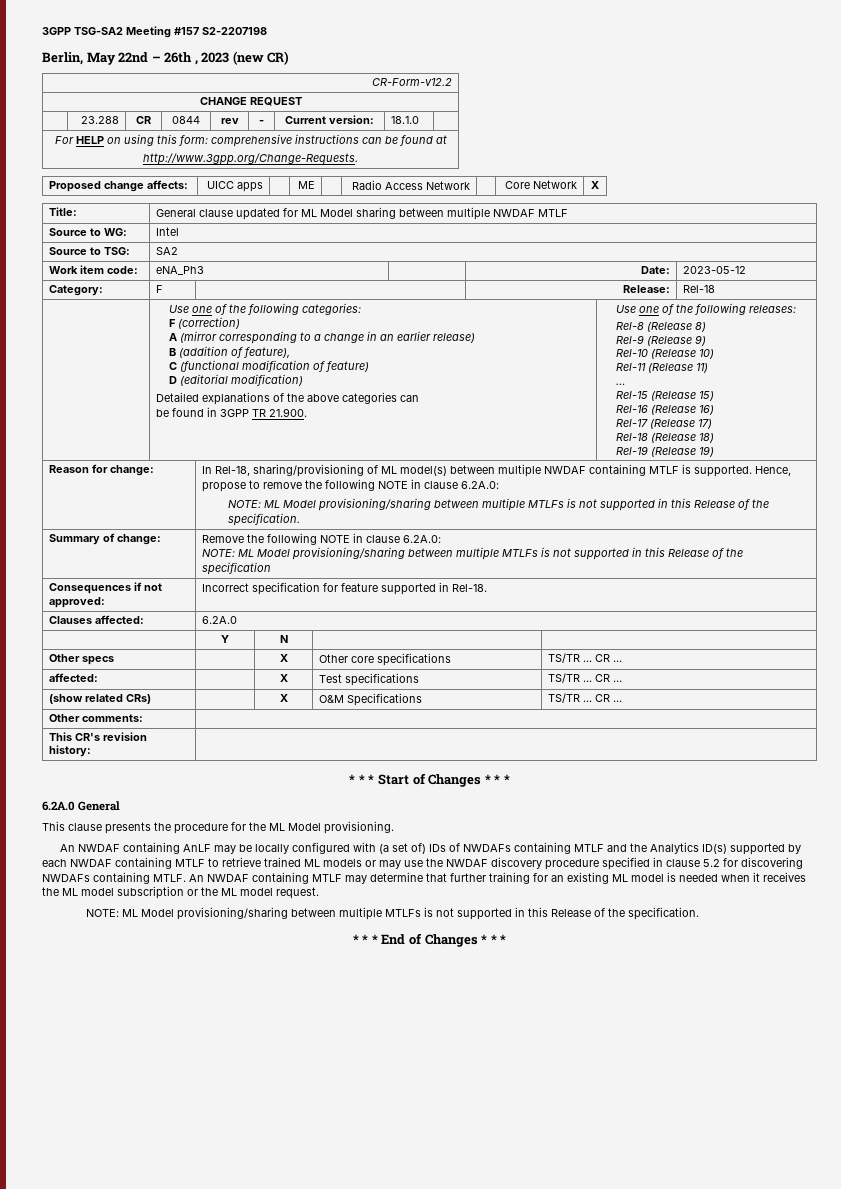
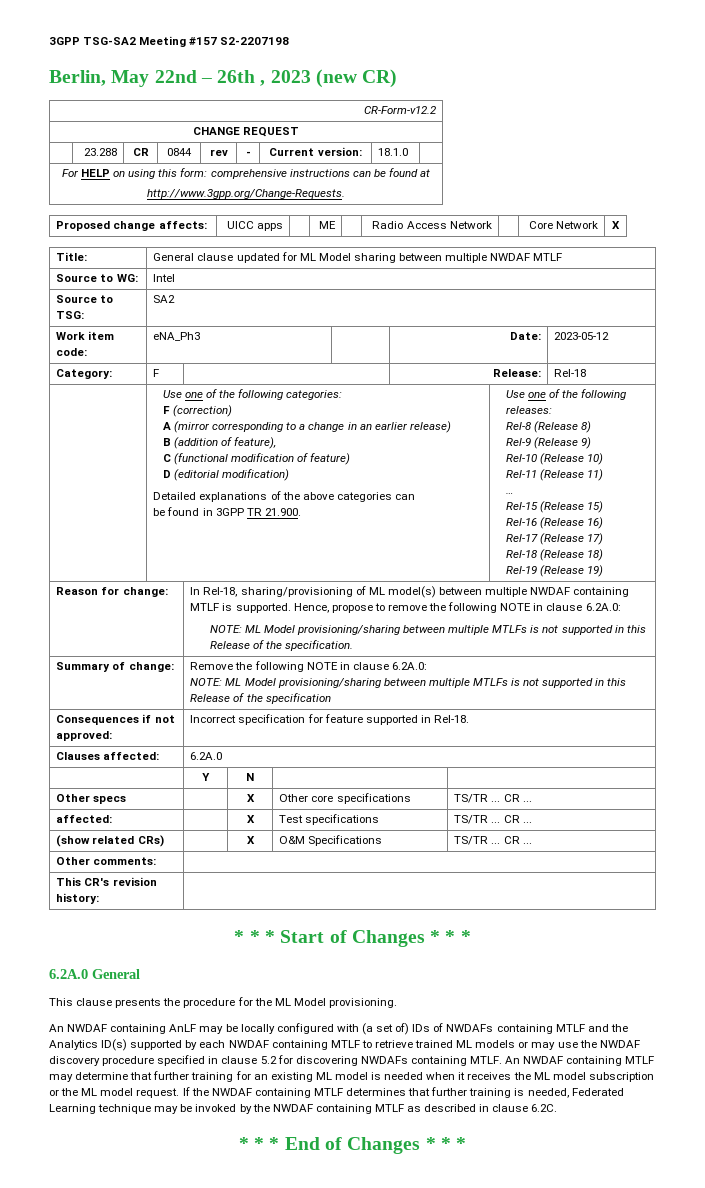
[85,907,699,920] // NOTE: ML Model provisioning/sharing between multiple MTLFs is not supported in this Release of the specification. -> [182,1087,624,1098] [49,1104,558,1114] If the NWDAF containing MTLF determines that further training is needed, Federated Learning technique may be invoked by the NWDAF containing MTLF as described in clause 6.2C.

